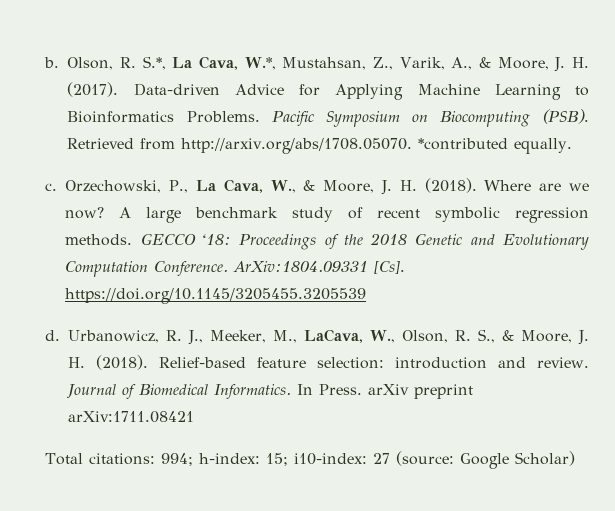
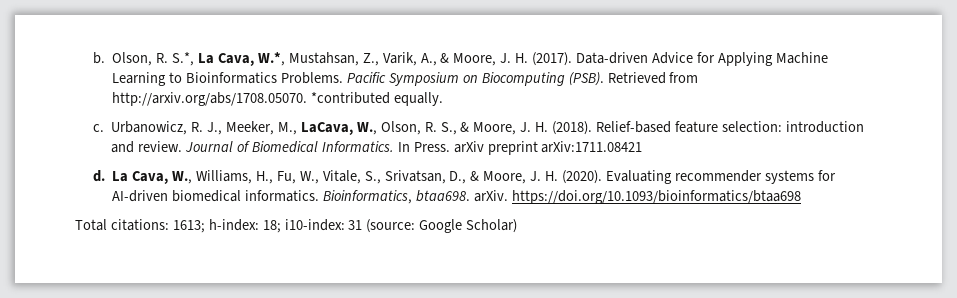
[65,178,589,195] [65,207,589,223] [65,233,589,250] [65,260,406,277] [65,288,367,304] [45,330,61,341] Orzechowski, P., La Cava, W., & Moore, J. H. (2018). Where are we now? A large benchmark study of recent symbolic regression methods. GECCO ‘18: Proceedings of the 2018 Genetic and Evolutionary Computation Conference. ArXiv:1804.09331 [Cs]. https://doi.org/10.1145/3205455.3205539 // d. -> (105, 128) none
[45,453,391,466] Total citations: 994; h-index: 15; i10-index: 27 -> [93,170,836,184] [112,190,801,204] [75,219,363,233] d. La Cava, W., Williams, H., Fu, W., Vitale, S., Srivatsan, D., & Moore, J. H. (2020). Evaluating recommender systems for AI-driven biomedical informatics. Bioinformatics, btaa698. arXiv. https://doi.org/10.1093/bioinformatics/btaa698 // Total citations: 1613; h-index: 18; i10-index: 31

